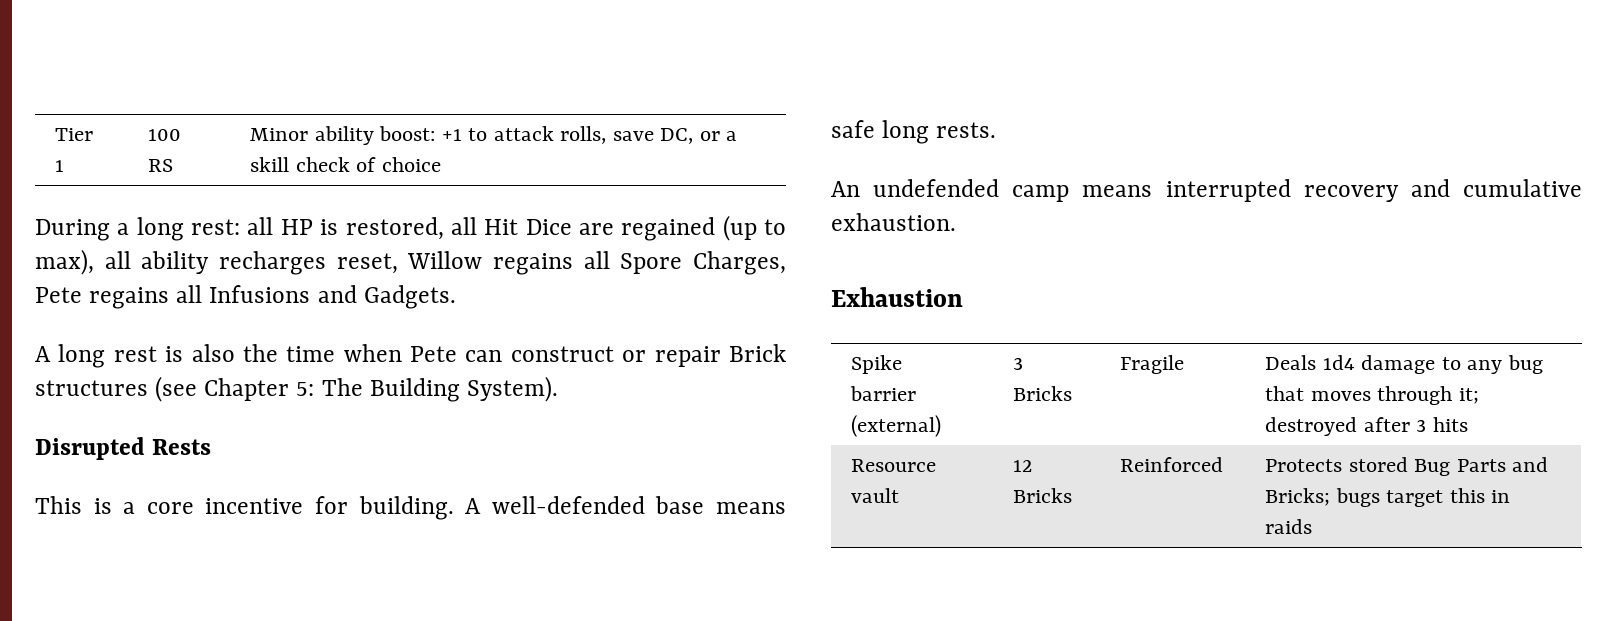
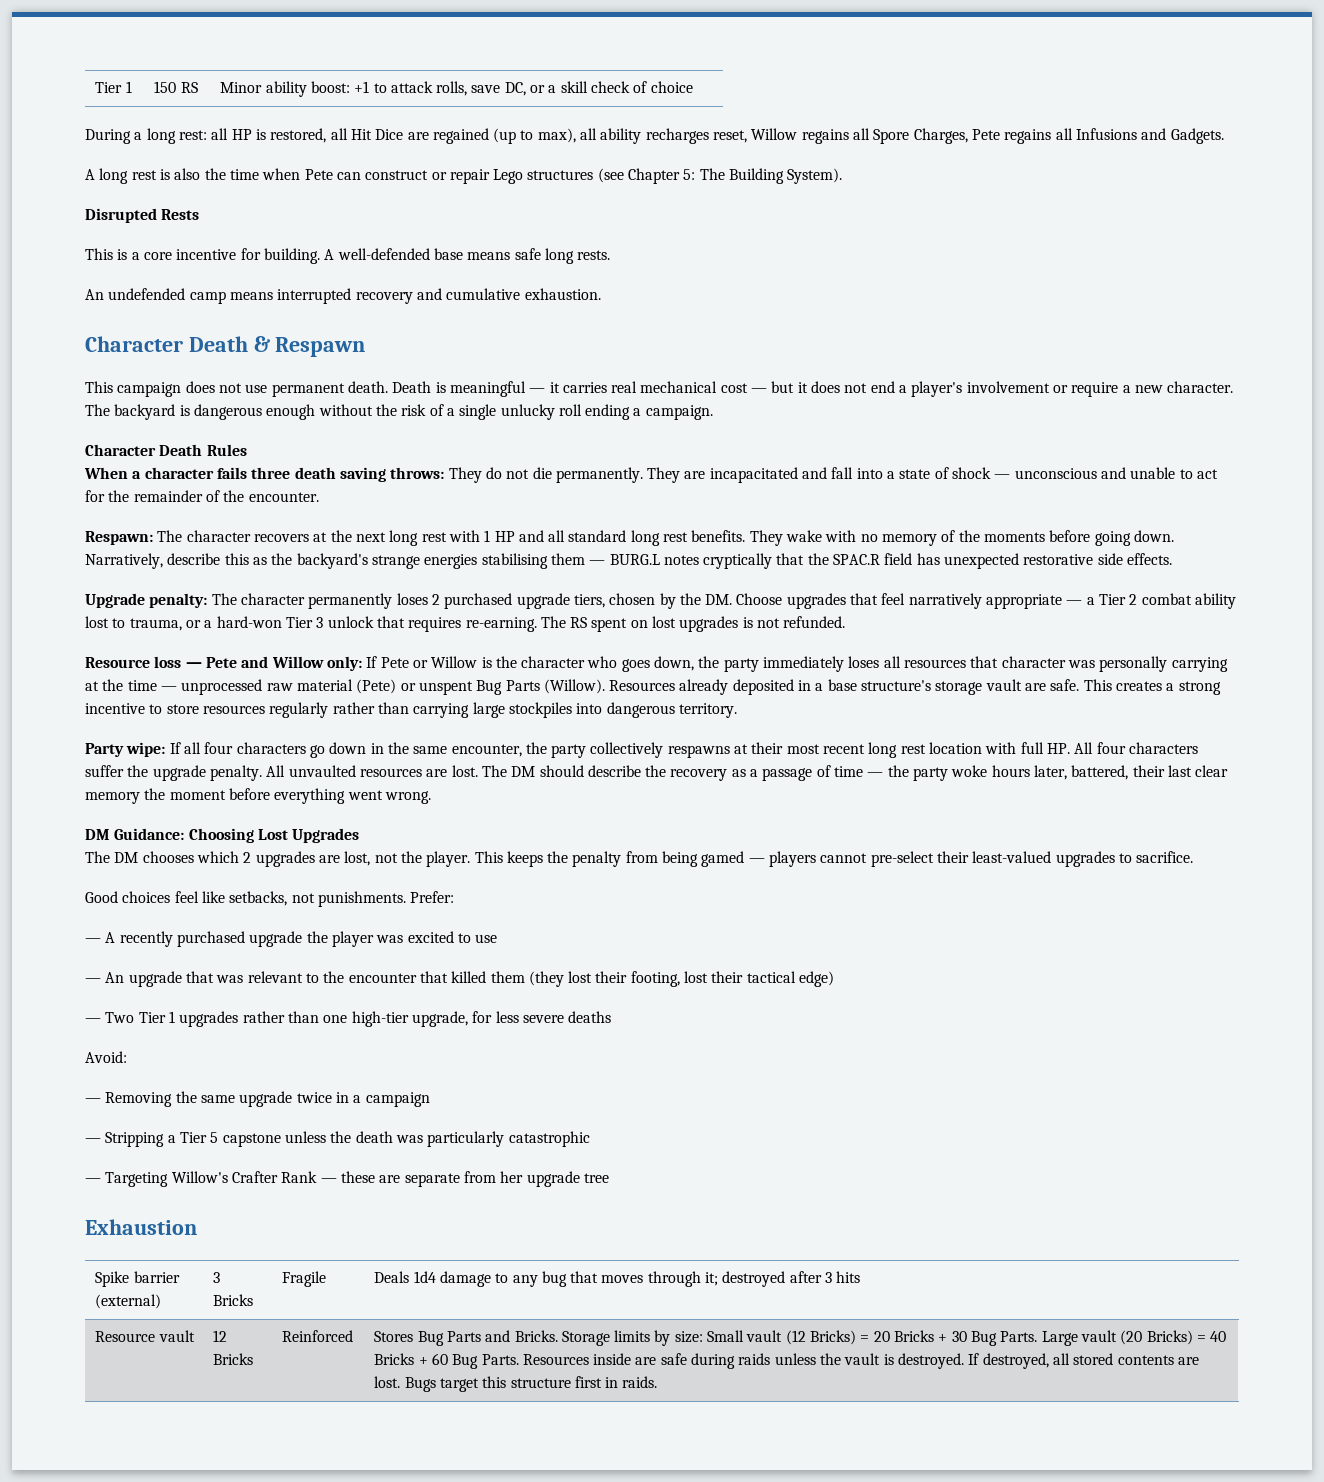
[148,129,182,141] 100 -> [154,81,177,93] 150
[728,344,786,362] Brick -> [493,169,524,184] Lego
(956, 222) none -> [85,336,366,357] [85,381,1234,397] [85,404,713,420] [85,444,247,456] [84,467,1218,483] [85,490,319,502] [85,530,1174,546] [85,553,1173,569] [85,593,1237,609] [85,616,846,632] [85,656,1228,672] [85,679,1221,695] [85,702,737,718] [85,742,1198,758] [85,765,1229,781] [85,788,431,804] [85,828,360,843] [85,851,1194,867] [85,891,455,907] [85,931,498,947] [85,971,835,987] [85,1011,612,1027] [85,1051,127,1063] [85,1091,430,1107] [85,1131,590,1147] [85,1171,609,1187] // Character Death & Respawn // This campaign does not use permanent death. Death is meaningful — it carries real mechanical cost — but it does not end a player's involvement or require a new character. The backyard is dangerous enough without the risk of a single unlucky roll ending a campaign. // Character Death Rules // When a character fails three death saving throws: They do not die permanently. They are incapacitated and fall into a state of shock — unconscious and unable to act for the remainder of the encounter. // Respawn: The character recovers at the next long rest with 1 HP and all standard long rest benefits. They wake with no memory of the moments before going down. Narratively, describe this as the backyard's strange energies stabilising them — BURG.L notes cryptically that the SPAC.R field has unexpected restorative side effects. // Upgrade penalty: The character permanently loses 2 purchased upgrade tiers, chosen by the DM. Choose upgrades that feel narratively appropriate — a Tier 2 combat ability lost to trauma, or a hard-won Tier 3 unlock that requires re-earning. The RS spent on lost upgrades is not refunded. // Resource loss — Pete and Willow only: If Pete or Willow is the character who goes down, the party immediately loses all resources that character was personally carrying at the time — unprocessed raw material (Pete) or unspent Bug Parts (Willow). Resources already deposited in a base structure's storage vault are safe. This creates a strong incentive to store resources regularly rather than carrying large stockpiles into dangerous territory. // Party wipe: If all four characters go down in the same encounter, the party collectively respawns at their most recent long rest location with full HP. All four characters suffer the upgrade penalty. All unvaulted resources are lost. The DM should describe the recovery as a passage of time — the party woke hours later, battered, their last clear memory the moment before everything went wrong. // DM Guidance: Choosing Lost Upgrades // The DM chooses which 2 upgrades are lost, not the player. This keeps the penalty from being gamed — players cannot pre-select their least-valued upgrades to sacrifice. // Good choices feel like setbacks, not punishments. Prefer: // — A recently purchased upgrade the player was excited to use // — An upgrade that was relevant to the encounter that killed them (they lost their footing, lost their tactical edge) // — Two Tier 1 upgrades rather than one high-tier upgrade, for less severe deaths // Avoid: // — Removing the same upgrade twice in a campaign // — Stripping a Tier 5 capstone unless the death was particularly catastrophic // — Targeting Willow's Crafter Rank — these are separate from her upgrade tree
[1265,457,1408,472] Protects stored -> [374,1331,414,1342] Stores
[1265,488,1511,507] [1265,519,1313,534] Bricks; bugs target this in raids -> [514,1330,1227,1346] [374,1353,1199,1369] [374,1376,658,1392] Bricks. Storage limits by size: Small vault (12 Bricks) = 20 Bricks + 30 Bug Parts. Large vault (20 Bricks) = 40 Bricks + 60 Bug Parts. Resources inside are safe during raids unless the vault is destroyed. If destroyed, all stored contents are lost. Bugs target this structure first in raids.

